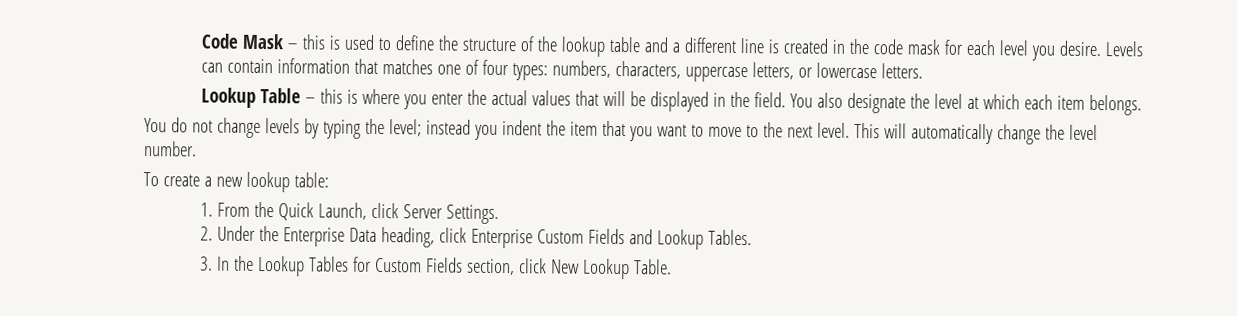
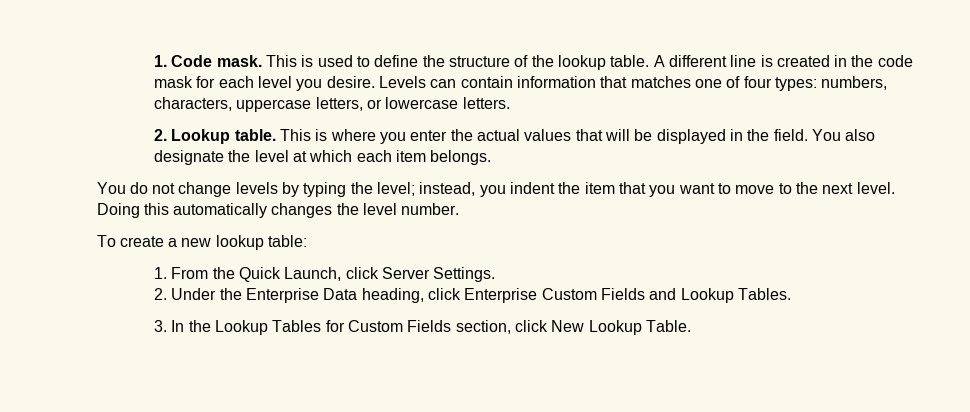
[200,33,326,50] Code Mask – this -> [154,55,298,67] 1. Code mask. This
[608,36,680,53] table and a -> [610,55,665,67] table. A
[200,87,343,108] Lookup Table – this -> [154,129,312,144] 2. Lookup table. This
[426,119,472,135] instead -> [419,182,476,196] instead,
[854,122,1042,145] This will automatically change -> [96,203,333,218] Doing this automatically changes

